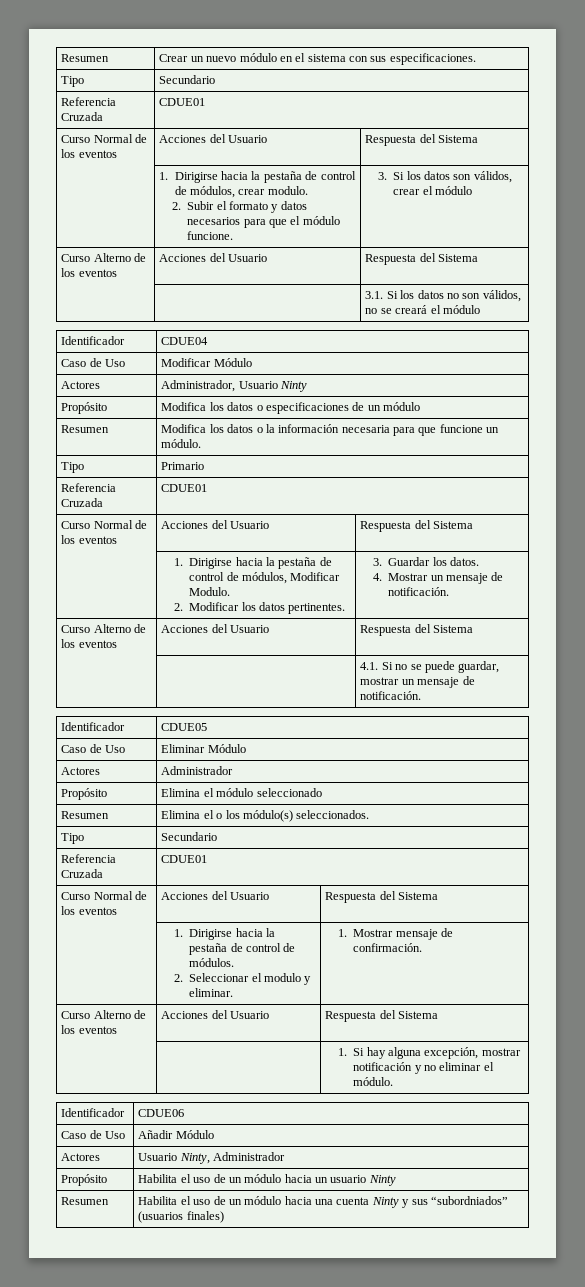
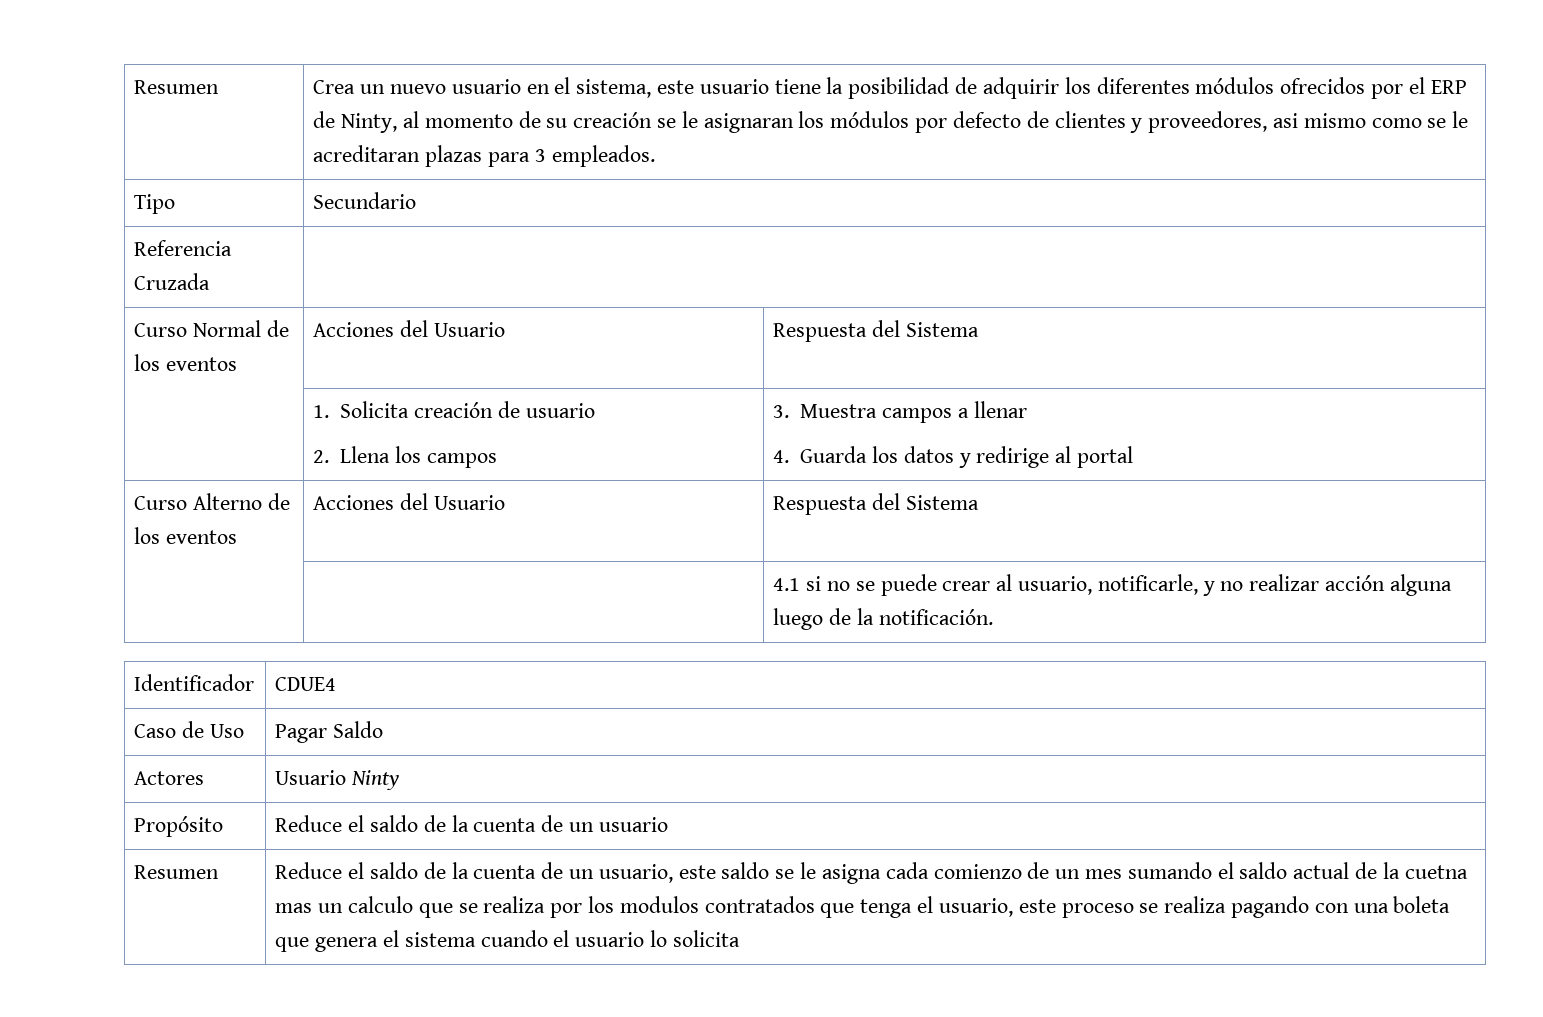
[61,54,110,62] [159,54,189,62] Resumen | Crear -> [134,80,220,94] [313,80,356,94] Resumen | Crea
[239,53,277,62] módulo -> [451,79,521,94] usuario
[307,53,476,65] [61,76,85,87] [159,75,216,84] [61,97,117,106] [61,112,104,121] [159,98,206,106] sistema con sus especificaciones. // Tipo | Secundario // Referencia Cruzada | CDUE01 -> [576,77,1467,99] [313,111,1469,133] [313,145,655,167] [134,194,176,214] [313,192,417,209] [134,240,233,256] [134,273,211,290] sistema, este usuario tiene la posibilidad de adquirir los diferentes módulos ofrecidos por el ERP de Ninty, al momento de su creación se le asignaran los módulos por defecto de clientes y proveedores, asi mismo como se le acreditaran plazas para 3 empleados. // Tipo | Secundario // Referencia Cruzada |
[174,171,356,183] [174,186,308,198] [171,201,307,213] [187,216,340,228] [187,231,234,240] [377,171,512,183] [393,186,472,195] Dirigirse hacia la pestaña de control de módulos, crear modulo. // 2. Subir el formato y datos necesarios para que el módulo funcione. | 3. Si los datos son válidos, crear el módulo -> [340,401,595,418] [313,446,497,468] [773,401,1027,423] [773,446,1134,468] Solicita creación de usuario // 2. Llena los campos | 3. Muestra campos a llenar // 4. Guarda los datos y redirige al portal
[365,290,521,302] [365,305,480,314] [61,336,126,345] [161,337,209,345] [61,358,126,367] [161,358,252,367] [61,381,101,389] [161,380,236,392] 3.1. Si los datos no son válidos, no se creará el módulo // Identificador | CDUE04 // Caso de Uso | Modificar Módulo // Actores | Administrador, -> [773,574,1452,596] [773,608,993,630] [134,674,255,691] [275,677,337,691] [134,721,245,738] [275,721,384,743] [134,771,205,785] 4.1 si no se puede crear al usuario, notificarle, y no realizar acción alguna luego de la notificación. // Identificador | CDUE4 // Caso de Uso | Pagar Saldo // Actores |
[161,402,421,414] [61,425,110,433] [161,424,500,436] [161,439,202,448] [61,462,85,473] [161,462,205,470] [61,483,117,492] [61,498,104,507] [161,484,208,492] [61,520,148,529] [61,535,117,544] [161,520,270,529] [360,520,474,532] [173,557,332,569] [189,572,341,584] [189,587,231,596] [173,602,346,614] [372,557,479,566] [372,572,504,584] [388,587,450,596] [61,624,147,633] [61,639,117,648] [161,624,270,633] [360,624,474,636] [360,661,500,673] [360,676,475,688] [360,691,422,700] [61,722,126,731] [161,723,208,731] [61,744,126,753] [161,744,246,753] [61,767,101,775] [161,766,234,775] [61,788,108,800] [161,788,322,797] [61,811,110,819] [161,810,370,822] [61,833,85,844] [161,832,218,841] [61,854,117,863] [61,869,104,878] [161,855,208,863] [61,891,148,900] [61,906,117,915] [161,891,270,900] [325,891,439,903] [173,928,275,940] [189,943,296,955] [189,958,235,967] [173,973,312,985] [189,988,234,997] [337,928,453,940] [353,943,423,952] [61,1010,147,1019] [61,1025,117,1034] [161,1010,270,1019] [325,1010,439,1022] [337,1047,521,1059] [353,1062,494,1074] [353,1077,394,1086] [61,1108,126,1117] [138,1109,185,1117] [61,1130,126,1139] [138,1130,214,1139] [61,1153,101,1161] [138,1152,286,1164] [61,1174,108,1186] [138,1174,396,1186] [61,1197,110,1205] [138,1196,508,1208] [138,1211,224,1223] Modifica los datos o especificaciones de un módulo // Resumen | Modifica los datos o la información necesaria para que funcione un módulo. // Tipo | Primario // Referencia Cruzada | CDUE01 // Curso Normal de los eventos | Acciones del Usuario | Respuesta del Sistema // | 1. Dirigirse hacia la pestaña de control de módulos, Modificar Modulo. // 2. Modificar los datos pertinentes. | 3. Guardar los datos. // 4. Mostrar un mensaje de notificación. // Curso Alterno de los eventos | Acciones del Usuario | Respuesta del Sistema // | | 4.1. Si no se puede guardar, mostrar un mensaje de notificación. // Identificador | CDUE05 // Caso de Uso | Eliminar Módulo // Actores | Administrador // Propósito | Elimina el módulo seleccionado // Resumen | Elimina el o los módulo(s) seleccionados. // Tipo | Secundario // Referencia Cruzada | CDUE01 // Curso Normal de los eventos | Acciones del Usuario | Respuesta del Sistema // | 1. Dirigirse hacia la pestaña de control de módulos. // 2. Seleccionar el modulo y eliminar. | 1. Mostrar mensaje de confirmación. // Curso Alterno de los eventos | Acciones del Usuario | Respuesta del Sistema // | | 1. Si hay alguna excepción, mostrar notificación y no eliminar el módulo. // Identificador | CDUE06 // Caso de Uso | Añadir Módulo // Actores | Usuario Ninty, Administrador // Propósito | Habilita el uso de un módulo hacia un usuario Ninty // Resumen | Habilita el uso de un módulo hacia una cuenta Ninty y sus “subordniados” (usuarios finales) -> [275,815,668,832] [134,865,220,879] [275,862,1468,884] [275,896,1451,918] [275,930,740,952] Reduce el saldo de la cuenta de un usuario // Resumen | Reduce el saldo de la cuenta de un usuario, este saldo se le asigna cada comienzo de un mes sumando el saldo actual de la cuetna mas un calculo que se realiza por los modulos contratados que tenga el usuario, este proceso se realiza pagando con una boleta que genera el sistema cuando el usuario lo solicita

